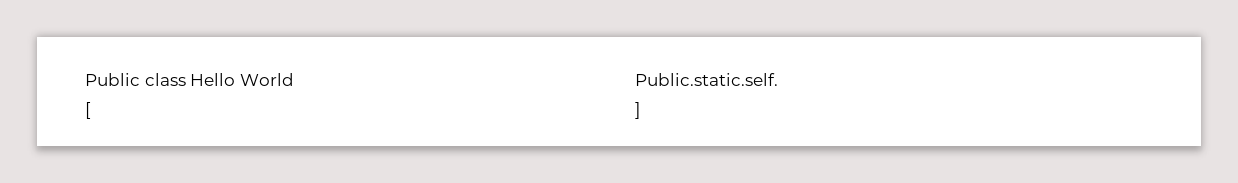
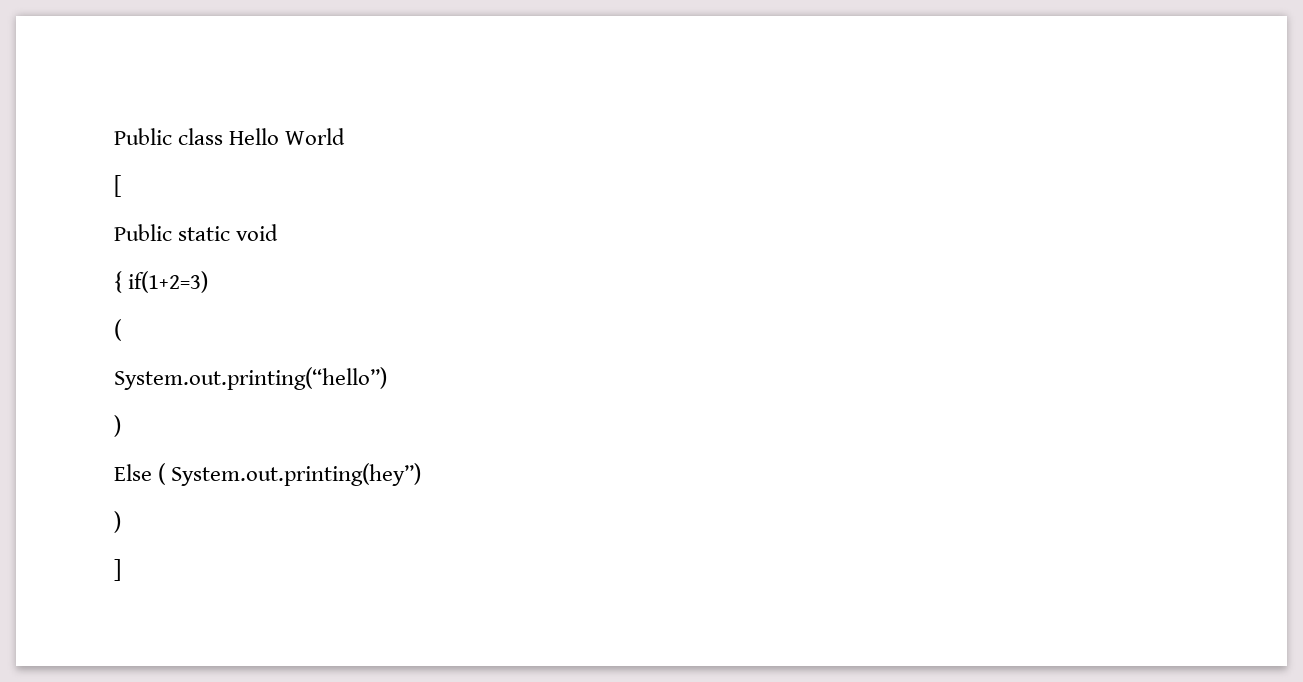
[635,73,778,86] Public.static.self. -> [114,224,279,241] [114,271,209,293] [114,319,122,341] [114,367,387,390] [114,415,121,437] [114,463,422,486] [114,511,121,533] Public static void // { if(1+2=3) // ( // System.out.printing(“hello”) // ) // Else ( System.out.printing(hey”) // )

